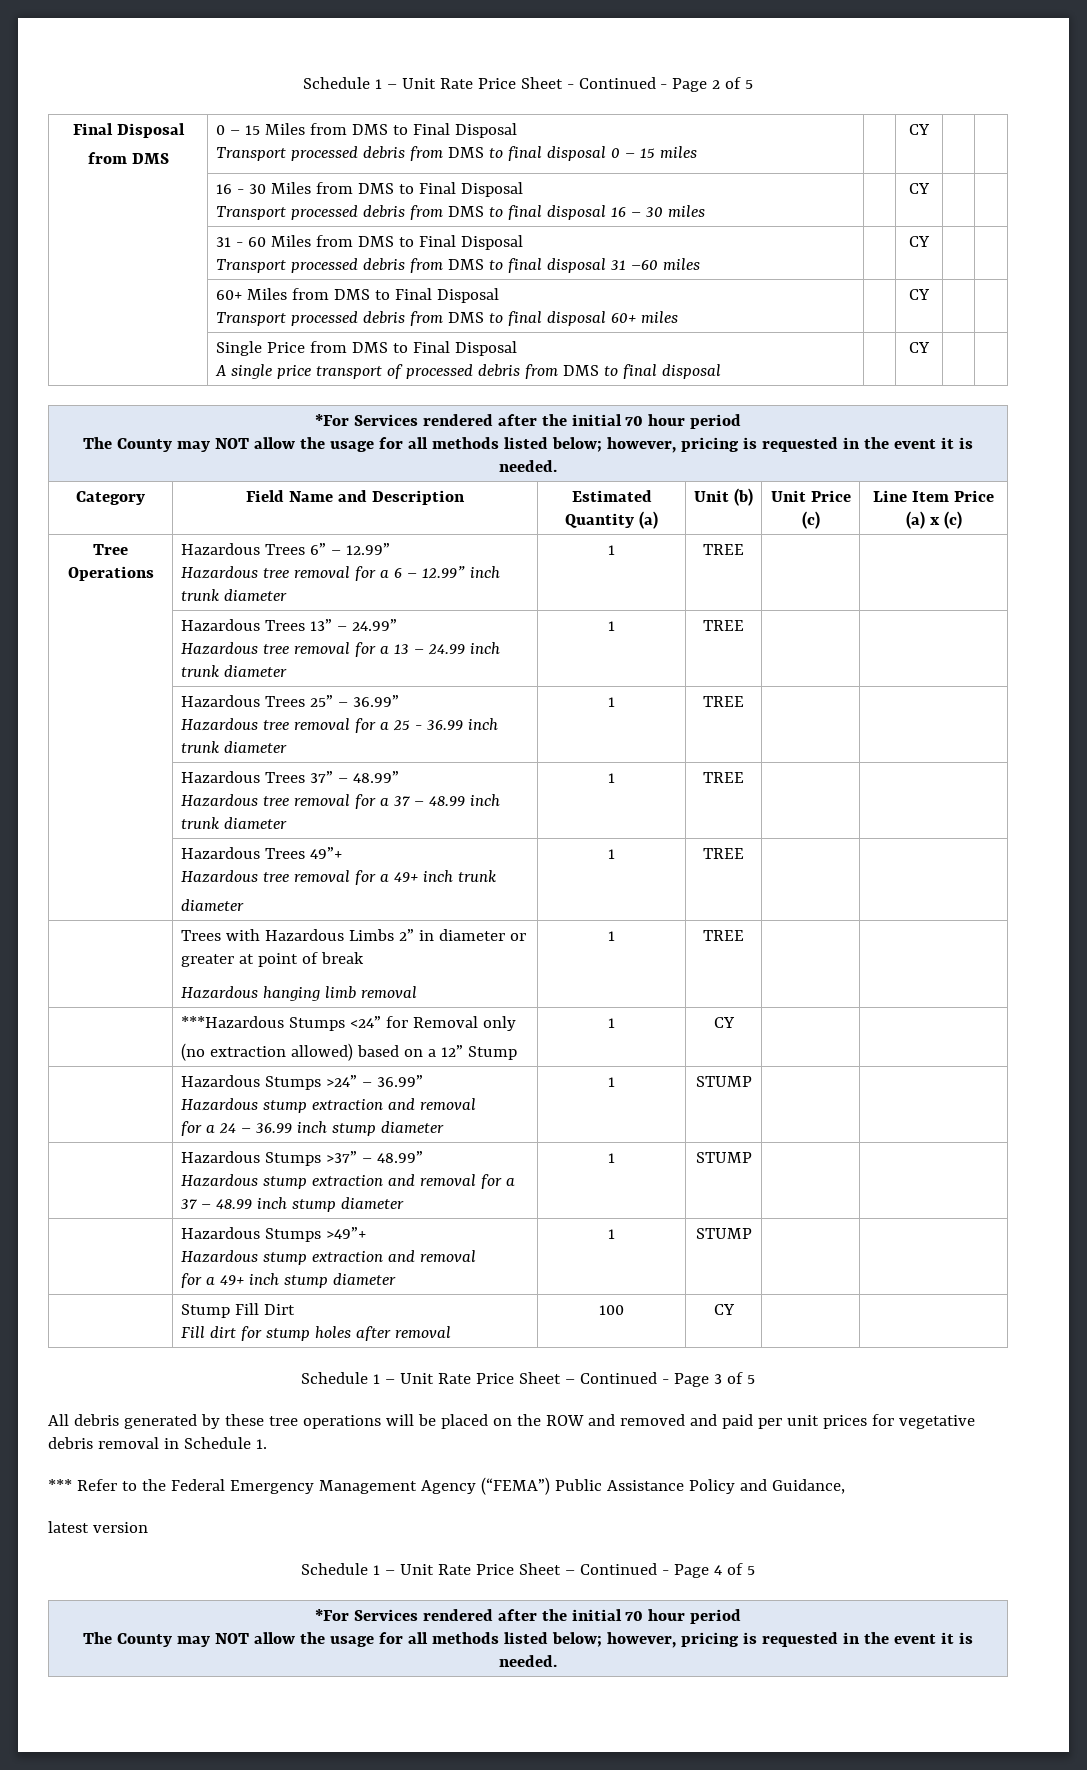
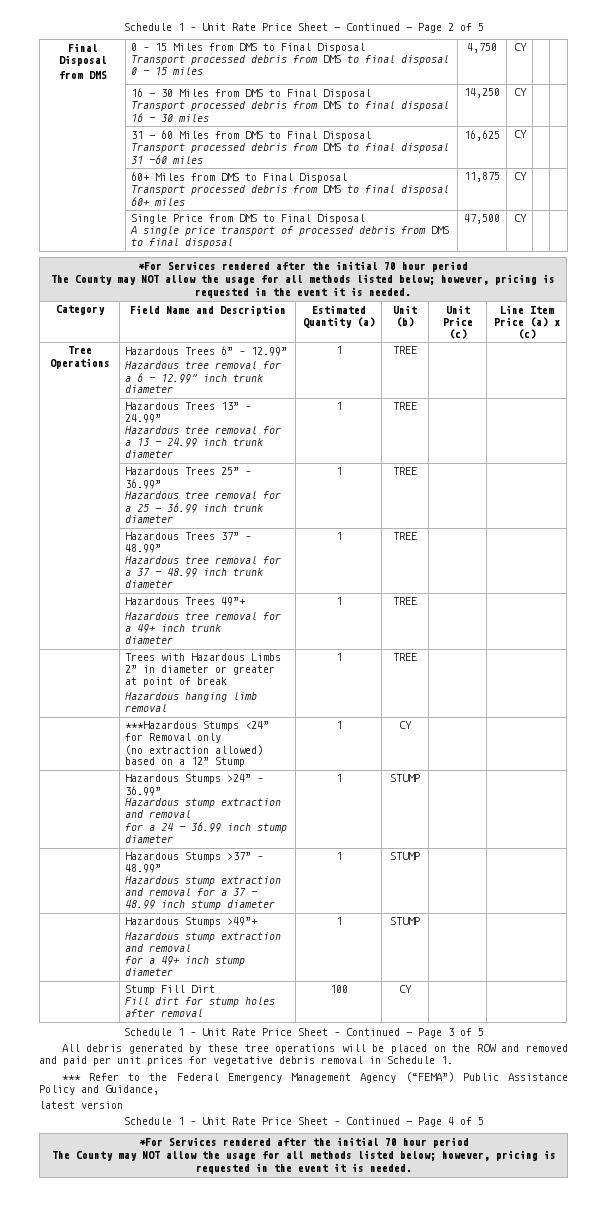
(697, 152) none -> [467,43,497,53] 4,750
(705, 211) none -> [464,88,500,98] 14,250
(700, 264) none -> [464,130,500,141] 16,625
(678, 317) none -> [464,172,500,182] 11,875
(721, 371) none -> [464,214,500,224] 47,500

